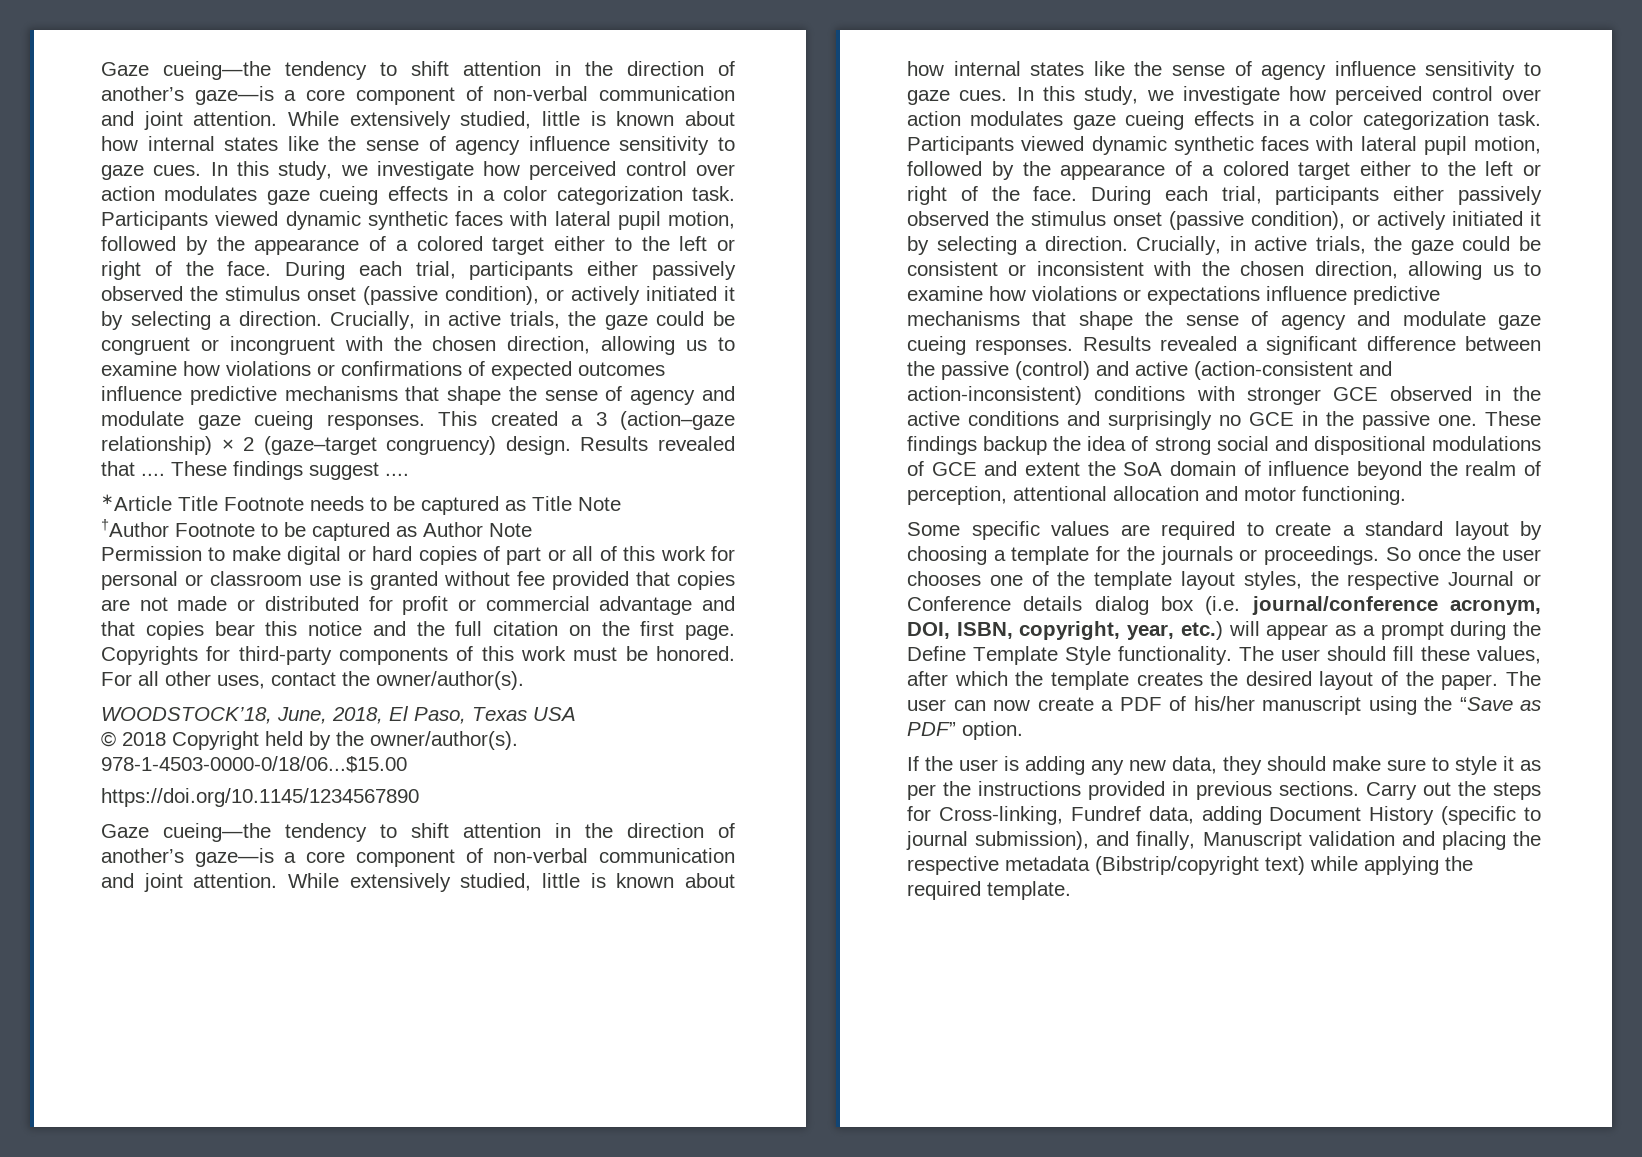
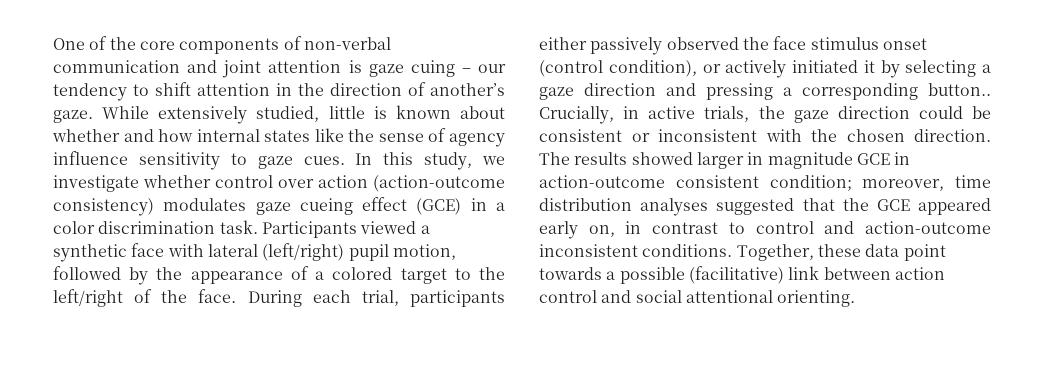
[101,61,735,80] [101,86,735,105] [101,111,735,130] Gaze cueing—the tendency to shift attention in the direction of another’s gaze—is a core component of non-verbal communication and joint attention. While extensively studied, little is known about -> [53,36,391,54] [53,60,506,78] [53,82,505,101] [53,105,506,124] [52,129,154,142] One of the core components of non-verbal communication and joint attention is gaze cuing – our tendency to shift attention in the direction of another’s gaze. While extensively studied, little is known about whether and
[483,161,735,180] [101,186,736,205] [101,211,611,230] how perceived control over action modulates gaze cueing effects in a color categorization task. Participants viewed dynamic synthetic faces with lateral -> [143,175,505,192] [53,197,505,216] [53,220,430,238] [53,243,345,262] whether control over action (action-outcome consistency) modulates gaze cueing effect (GCE) in a color discrimination task. Participants viewed a synthetic face with lateral (left/right)
[554,236,735,251] [101,261,141,280] either to the left or right -> [454,267,506,280] [53,289,123,307] to the left/right
[225,286,735,305] [101,311,735,330] [101,336,736,355] [101,361,665,380] [101,386,735,405] [101,411,735,430] [101,436,735,455] [101,461,409,480] [101,494,621,515] [101,519,532,541] [101,546,736,565] [101,571,735,590] [101,596,735,615] [101,621,735,640] [101,646,735,665] [101,671,524,690] [101,706,576,724] [101,731,518,750] [101,756,407,773] [101,788,419,807] [101,823,735,842] [101,848,735,867] [101,873,735,892] [907,61,1541,80] [907,86,1541,105] [907,111,1541,130] [907,136,1541,155] [907,161,1541,180] [907,186,1542,205] [907,211,1541,230] [907,236,1454,255] stimulus onset (passive condition), or actively initiated it by selecting a direction. Crucially, in active trials, the gaze could be congruent or incongruent with the chosen direction, allowing us to examine how violations or confirmations of expected outcomes influence predictive mechanisms that shape the sense of agency and modulate gaze cueing responses. This created a 3 (action–gaze relationship) × 2 (gaze–target congruency) design. Results revealed that .... These findings suggest .... // ∗Article Title Footnote needs to be captured as Title Note // †Author Footnote to be captured as Author Note // Permission to make digital or hard copies of part or all of this work for personal or classroom use is granted without fee provided that copies are not made or distributed for profit or commercial advantage and that copies bear this notice and the full citation on the first page. Copyrights for third-party components of this work must be honored. For all other uses, contact the owner/author(s). // WOODSTOCK’18, June, 2018, El Paso, Texas USA // © 2018 Copyright held by the owner/author(s). 978-1-4503-0000-0/18/06...$15.00 // https://doi.org/10.1145/1234567890 // Gaze cueing—the tendency to shift attention in the direction of another’s gaze—is a core component of non-verbal communication and joint attention. While extensively studied, little is known about how internal states like the sense of agency influence sensitivity to gaze cues. In this study, we investigate how perceived control over action modulates gaze cueing effects in a color categorization task. Participants viewed dynamic synthetic faces with lateral pupil motion, followed by the appearance of a colored target either to the left or right of the face. During each trial, participants either passively observed the stimulus onset (passive condition), or actively initiated it by selecting a direction. Crucially, in active trials, the gaze -> [773,36,927,50] [539,60,991,78] [539,83,991,100] [539,106,910,124] face stimulus onset (control condition), or actively initiated it by selecting a gaze direction and pressing a corresponding button.. Crucially, in active trials, the gaze direction
[1314,261,1541,280] [907,286,1440,305] [907,311,1541,330] [907,336,1541,355] [907,361,1392,380] [907,386,1541,405] [907,411,1541,430] [907,436,1541,455] [907,461,1541,480] [907,486,1406,505] [907,521,1542,540] [907,546,1541,565] [907,571,1541,590] [907,596,1541,615] [907,621,1541,640] [907,646,1541,665] [907,671,1541,690] [907,696,1541,715] [907,721,1023,740] [907,756,1541,775] [907,781,1541,800] [907,806,1541,825] [906,831,1541,850] [907,856,1473,875] [907,881,1071,900] direction, allowing us to examine how violations or expectations influence predictive mechanisms that shape the sense of agency and modulate gaze cueing responses. Results revealed a significant difference between the passive (control) and active (action-consistent and action-inconsistent) conditions with stronger GCE observed in the active conditions and surprisingly no GCE in the passive one. These findings backup the idea of strong social and dispositional modulations of GCE and extent the SoA domain of influence beyond the realm of perception, attentional allocation and motor functioning. // Some specific values are required to create a standard layout by choosing a template for the journals or proceedings. So once the user chooses one of the template layout styles, the respective Journal or Conference details dialog box (i.e. journal/conference acronym, DOI, ISBN, copyright, year, etc.) will appear as a prompt during the Define Template Style functionality. The user should fill these values, after which the template creates the desired layout of the paper. The user can now create a PDF of his/her manuscript using the “Save as PDF” option. // If the user is adding any new data, they should make sure to style it as per the instructions provided in previous sections. Carry out the steps for Cross-linking, Fundref data, adding Document History (specific to journal submission), and finally, Manuscript validation and placing the respective metadata (Bibstrip/copyright text) while applying the required template. -> [914,129,991,142] [539,152,911,169] [539,175,991,191] [539,198,992,216] [539,221,991,239] [539,244,946,261] [539,266,945,284] [539,290,856,307] direction. The results showed larger in magnitude GCE in action-outcome consistent condition; moreover, time distribution analyses suggested that the GCE appeared early on, in contrast to control and action-outcome inconsistent conditions. Together, these data point towards a possible (facilitative) link between action control and social attentional orienting.

